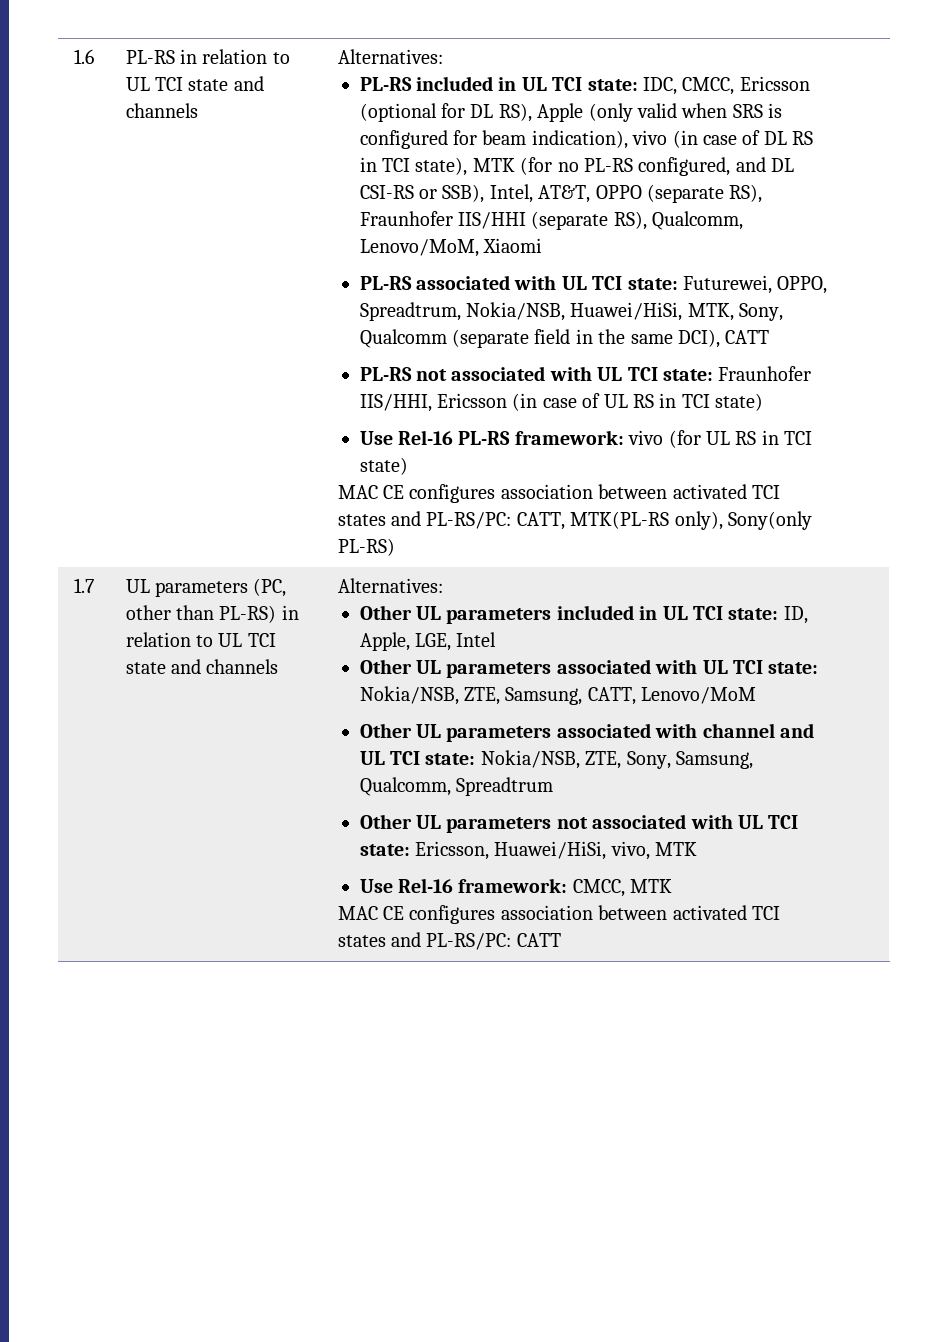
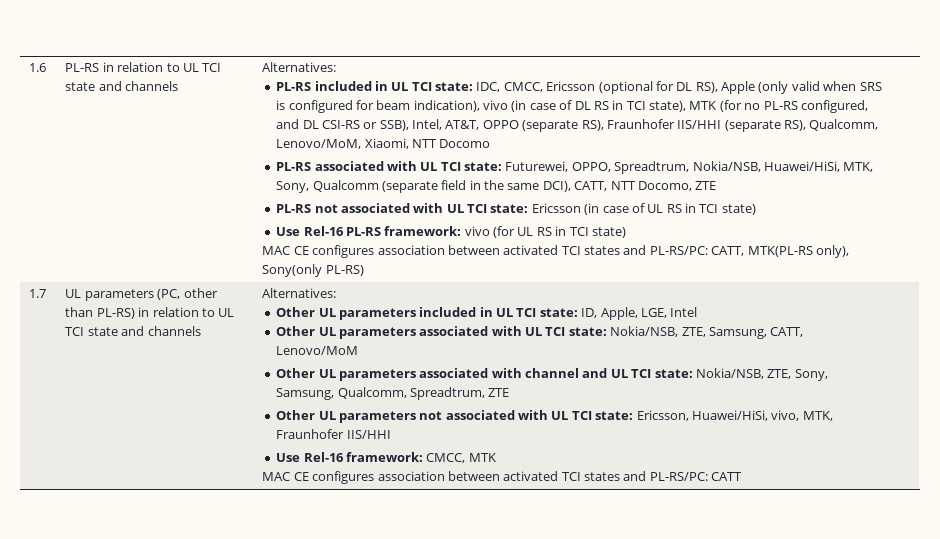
[483,238,543,253] Xiaomi -> [364,138,491,149] Xiaomi, NTT Docomo
[725,330,770,344] CATT -> [574,181,717,191] CATT, NTT Docomo, ZTE
[718,366,812,381] [359,394,432,412] Fraunhofer IIS/HHI, -> (529, 208) none
[456,777,554,796] Spreadtrum -> [409,387,510,400] Spreadtrum, ZTE
[655,842,698,856] MTK -> [802,411,833,421] [276,429,391,439] MTK, Fraunhofer IIS/HHI

